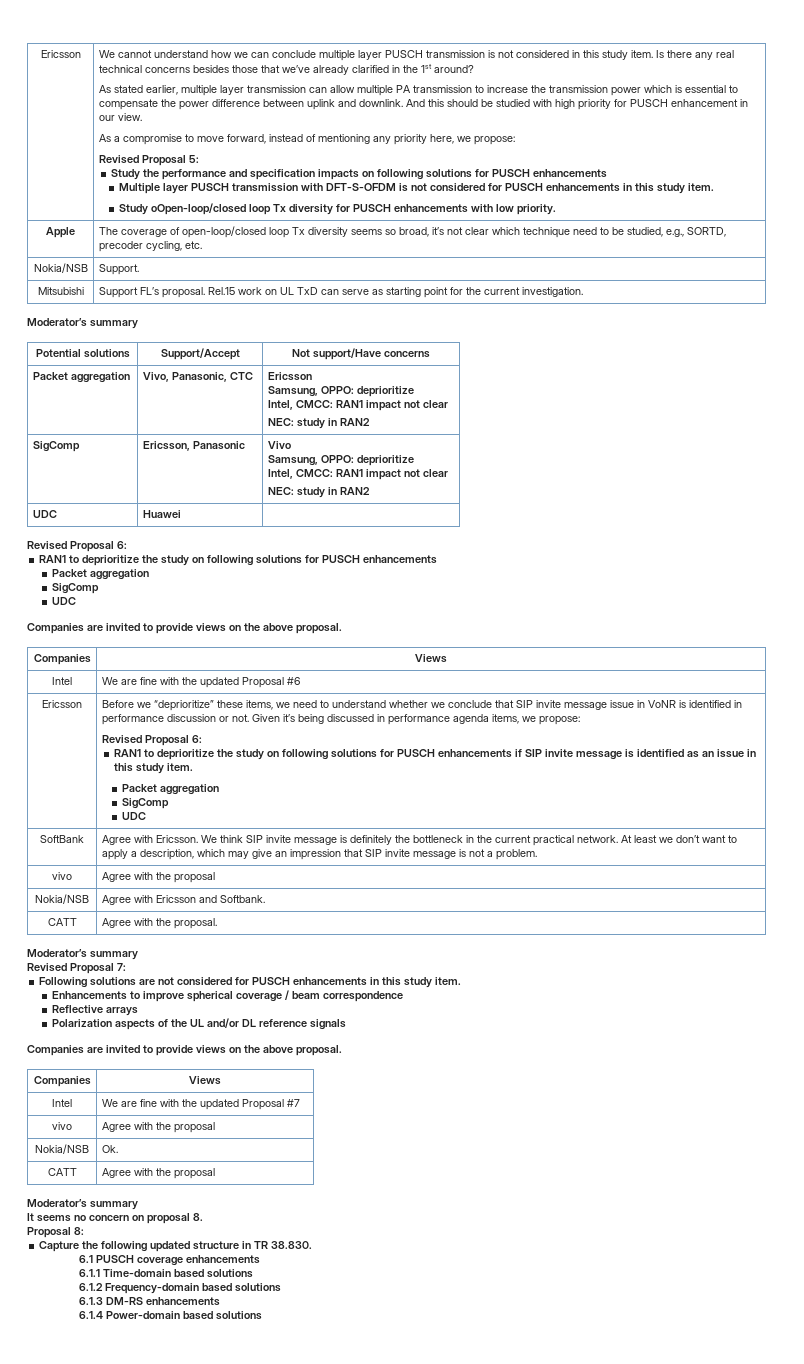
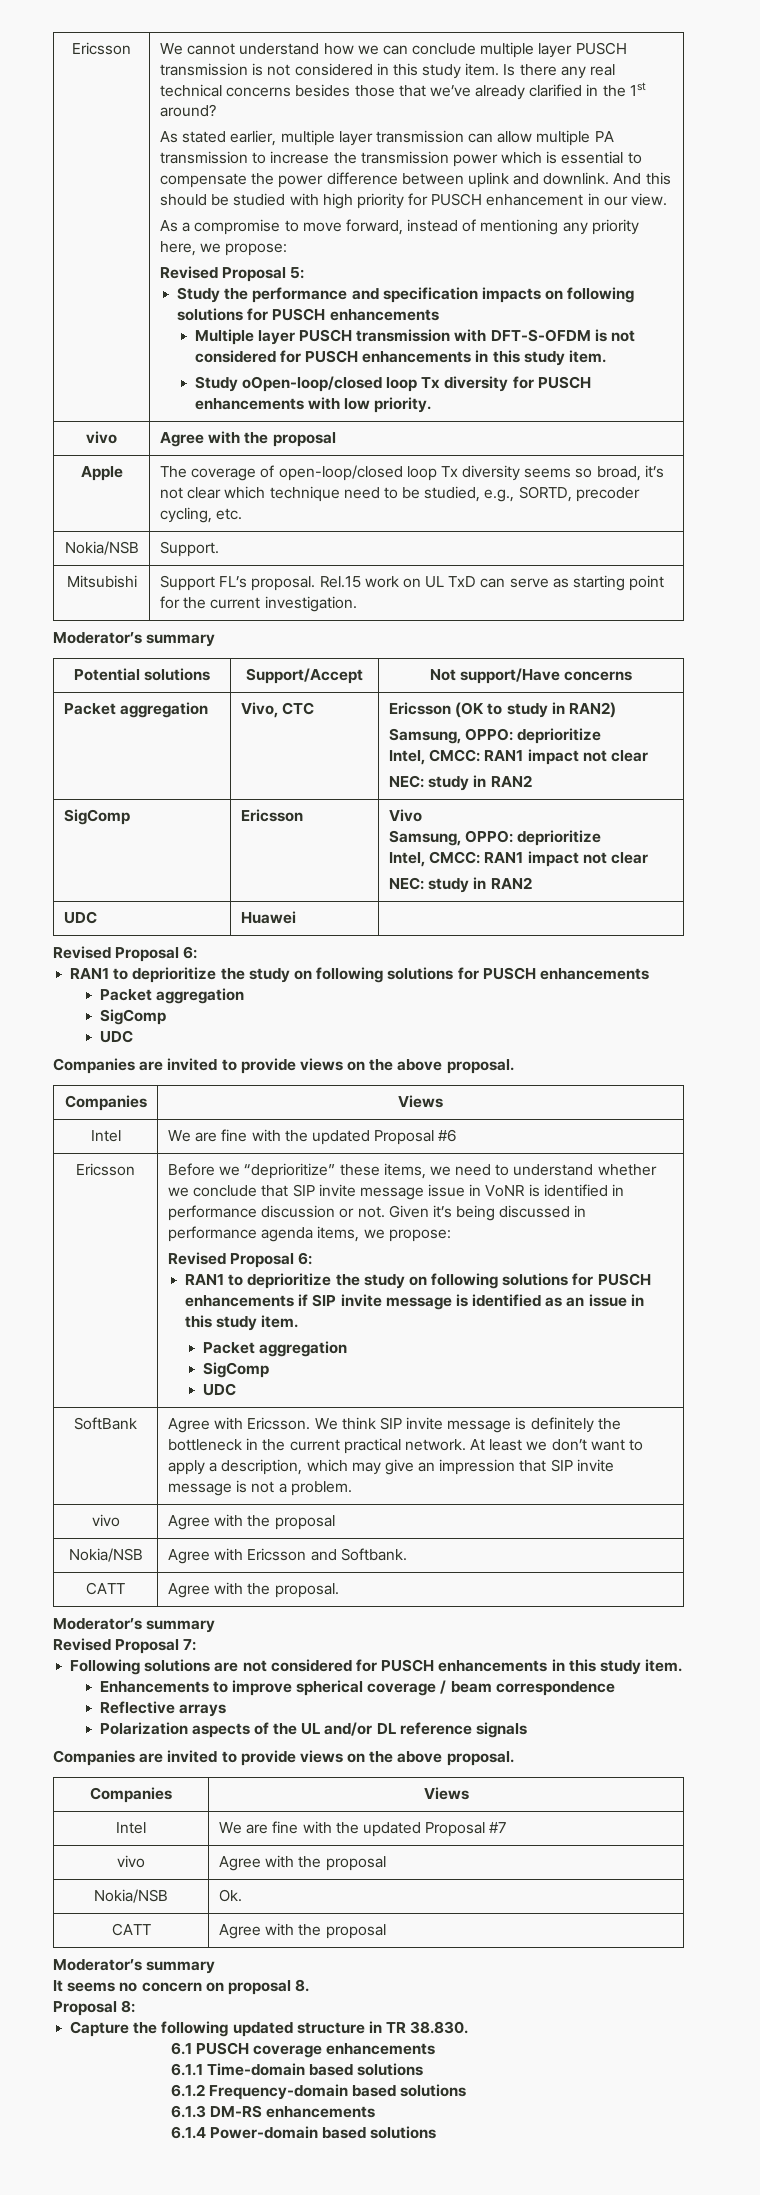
(556, 209) none -> [86,431,117,444] [159,431,336,447] // vivo | Agree with the proposal
[171,372,227,382] Panasonic, -> (278, 710) none
(312, 376) none -> [455,702,616,718] (OK to study in RAN2)
[142,441,245,451] Ericsson, Panasonic -> [240,809,303,822] Ericsson

